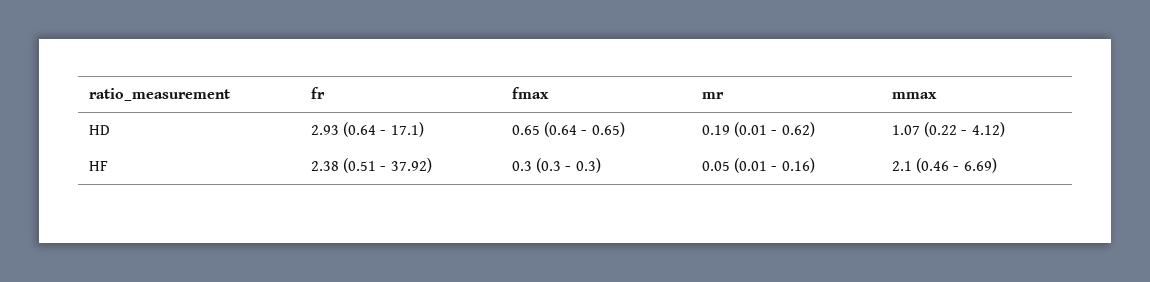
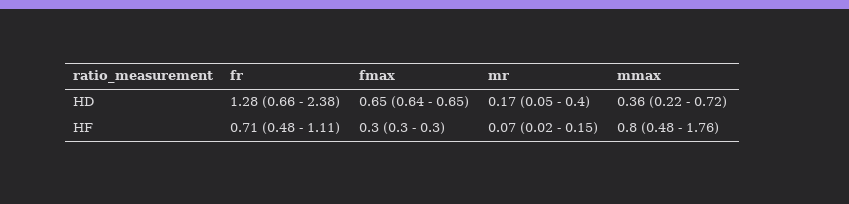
[310,122,424,137] 2.93 (0.64 - 17.1) -> [230,96,341,108] 1.28 (0.66 - 2.38)
[701,122,815,137] [891,125,920,135] 0.19 (0.01 - 0.62) | 1.07 -> [488,96,591,108] [617,97,646,106] 0.17 (0.05 - 0.4) | 0.36
[971,122,1005,137] 4.12) -> [694,96,728,108] 0.72)
[310,158,432,173] 2.38 (0.51 - 37.92) -> [230,122,341,134] 0.71 (0.48 - 1.11)
[701,158,815,173] [891,158,997,173] 0.05 (0.01 - 0.16) | 2.1 (0.46 - 6.69) -> [488,122,599,134] [617,122,720,134] 0.07 (0.02 - 0.15) | 0.8 (0.48 - 1.76)

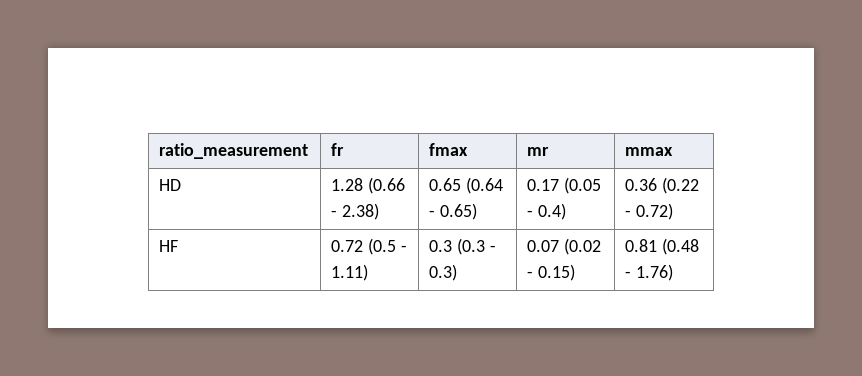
[230,122,296,134] 0.71 (0.48 -> [331,238,396,255] 0.72 (0.5
[617,123,638,132] 0.8 -> [625,239,658,252] 0.81

